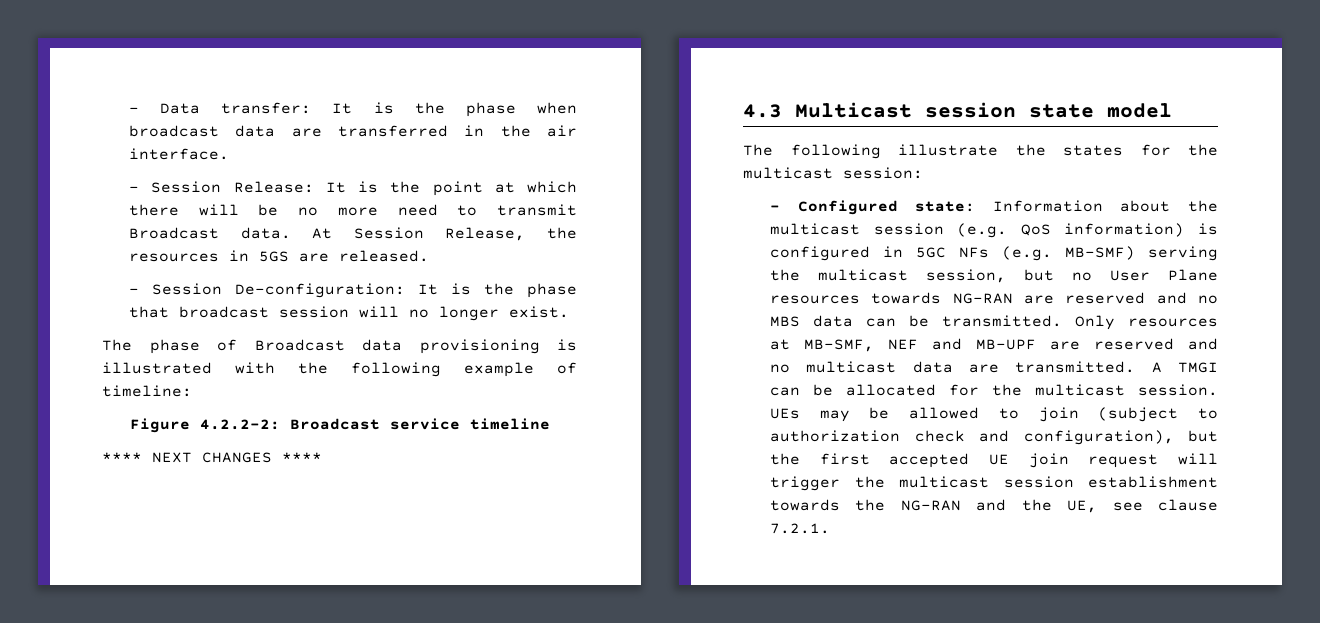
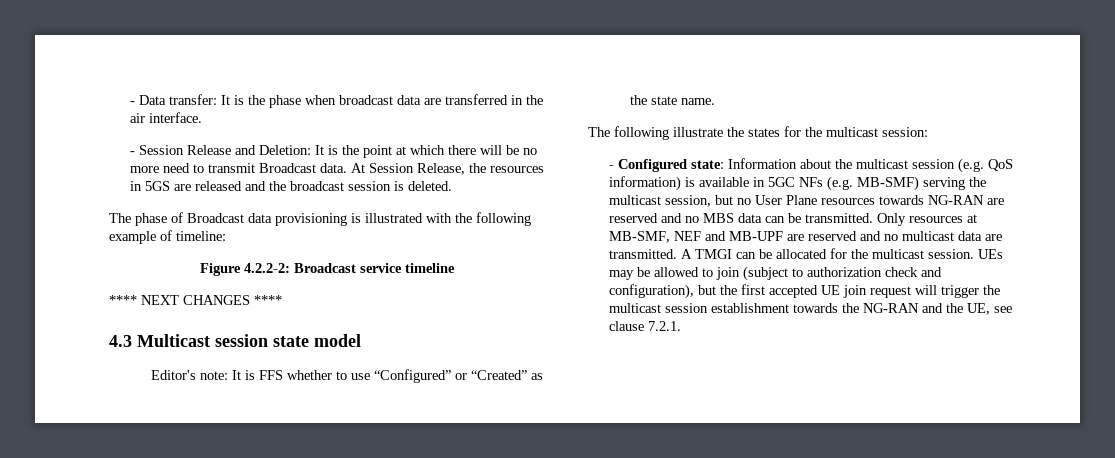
[233,181,314,193] Release: -> [186,145,311,155] Release and Deletion:
[339,250,430,262] [129,283,577,298] [129,306,570,321] released. // - Session De-configuration: It is the phase that broadcast session will no longer exist. -> [194,181,452,191] released and the broadcast session is deleted.
(1172, 110) none -> [150,369,543,383] [629,95,715,105] // Editor's note: It is FFS whether to use “Configured” or “Created” as the state name.
[770,246,871,261] configured -> [698,177,749,187] available

